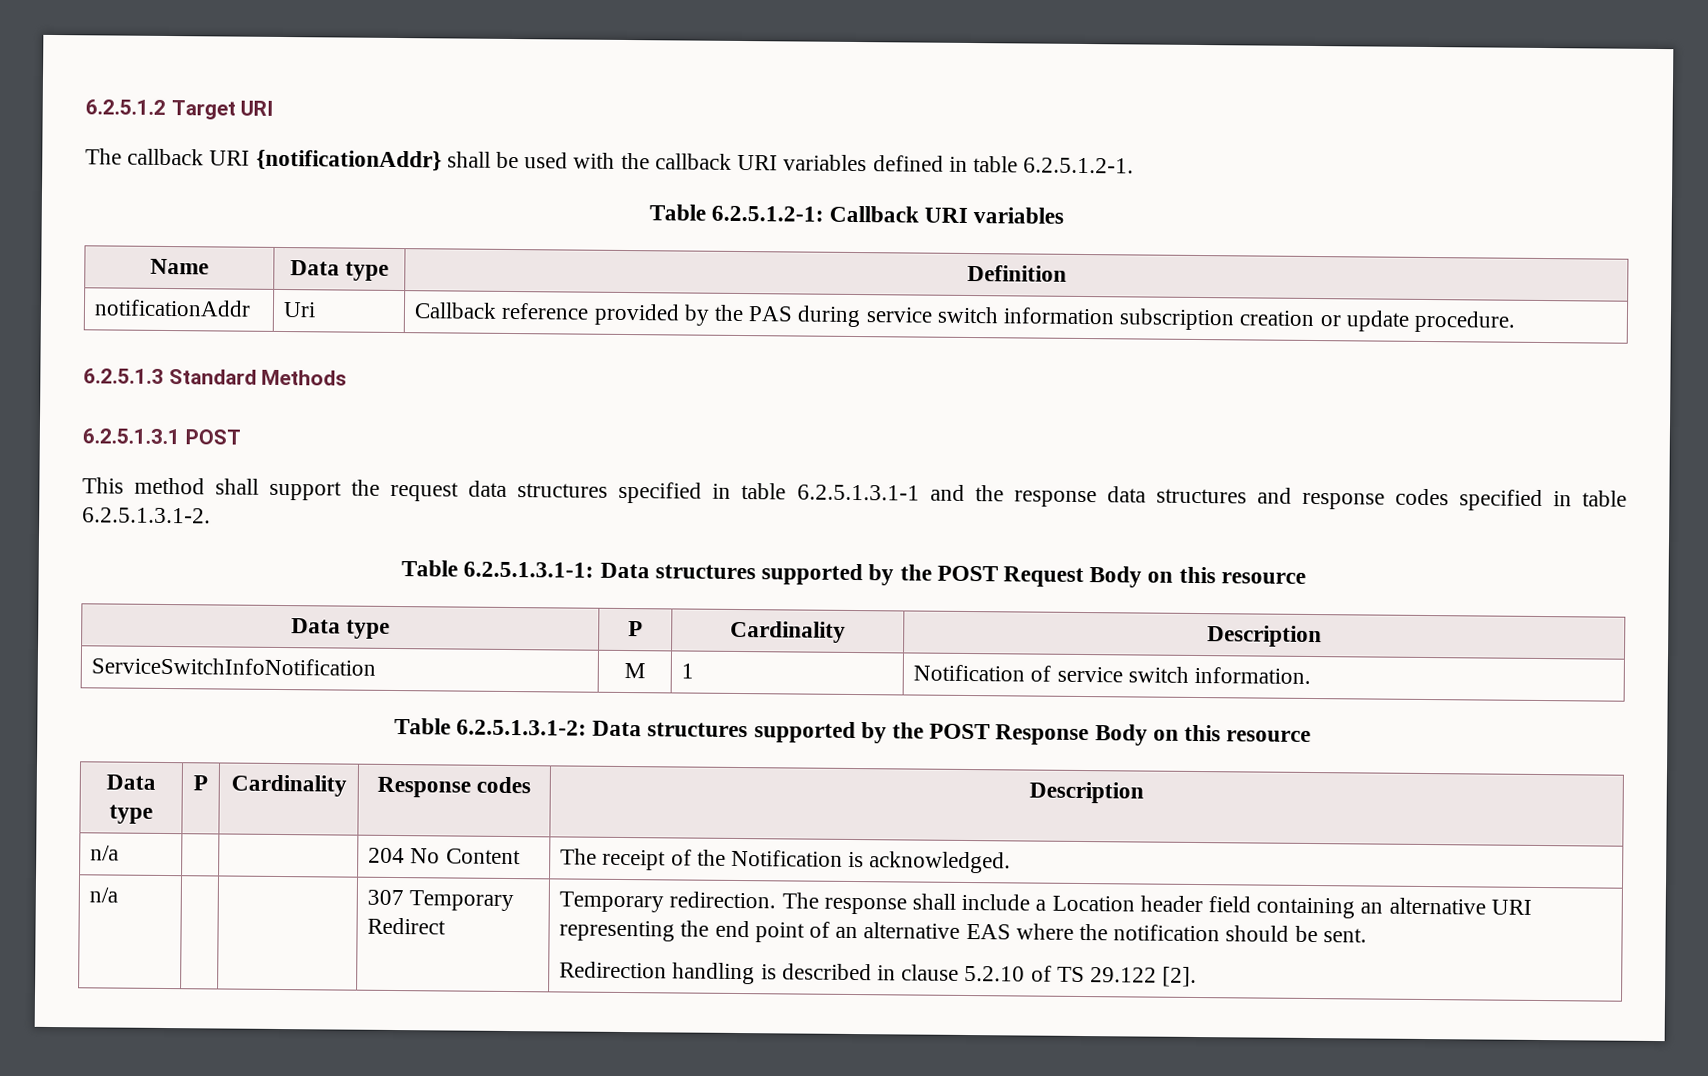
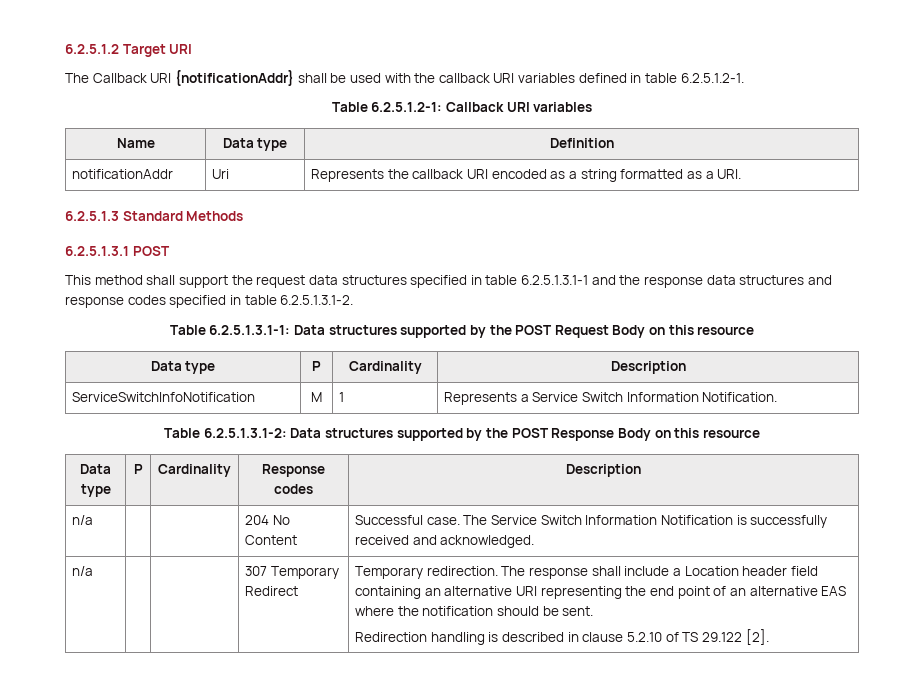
[127,148,205,166] callback -> [92,73,147,83] Callback
[414,302,1516,333] Callback reference provided by the PAS during service switch information subscription creation or update procedure. -> [311,169,742,182] Represents the callback URI encoded as a string formatted as a URI.
[913,664,1311,684] Notification of service switch information. -> [444,392,778,405] Represents a Service Switch Information Notification.
[560,848,865,871] The receipt of the Notification is -> [355,515,828,528] [355,535,437,545] Successful case. The Service Switch Information Notification is successfully received and

